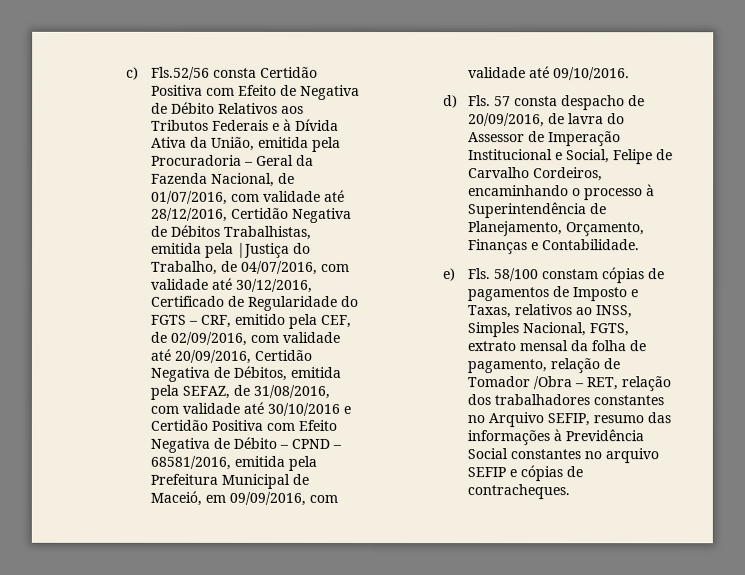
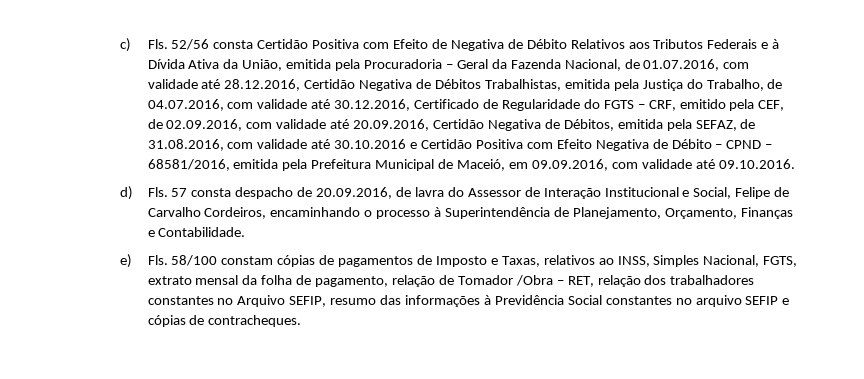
[151,66,211,80] Fls.52/56 -> [147,39,210,50] Fls. 52/56
[151,189,346,205] [151,207,229,222] 01/07/2016, com validade até 28/12/2016, -> [643,59,750,71] [147,79,301,91] 01.07.2016, com validade até 28.12.2016,
[237,242,291,258] |Justiça -> [642,79,683,91] Justiça
[241,260,351,275] [150,277,314,293] 04/07/2016, com validade até 30/12/2016, -> [147,99,411,111] 04.07.2016, com validade até 30.12.2016,
[170,331,341,346] [150,348,252,364] 02/09/2016, com validade até 20/09/2016, -> [166,119,430,131] 02.09.2016, com validade até 20.09.2016,
[253,384,331,399] [150,401,341,416] 31/08/2016, com validade até 30/10/2016 -> [147,139,407,151] 31.08.2016, com validade até 30.10.2016
[229,491,339,506] [468,66,631,81] 09/09/2016, com validade até 09/10/2016. -> [531,159,795,171] 09.09.2016, com validade até 09.10.2016.
[468,113,546,128] 20/09/2016, -> [316,187,393,199] 20.09.2016,
[548,131,622,147] Imperação -> [543,188,601,199] Interação

